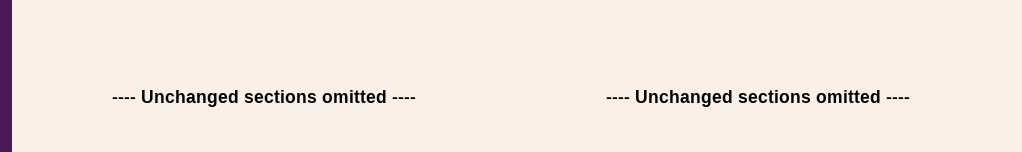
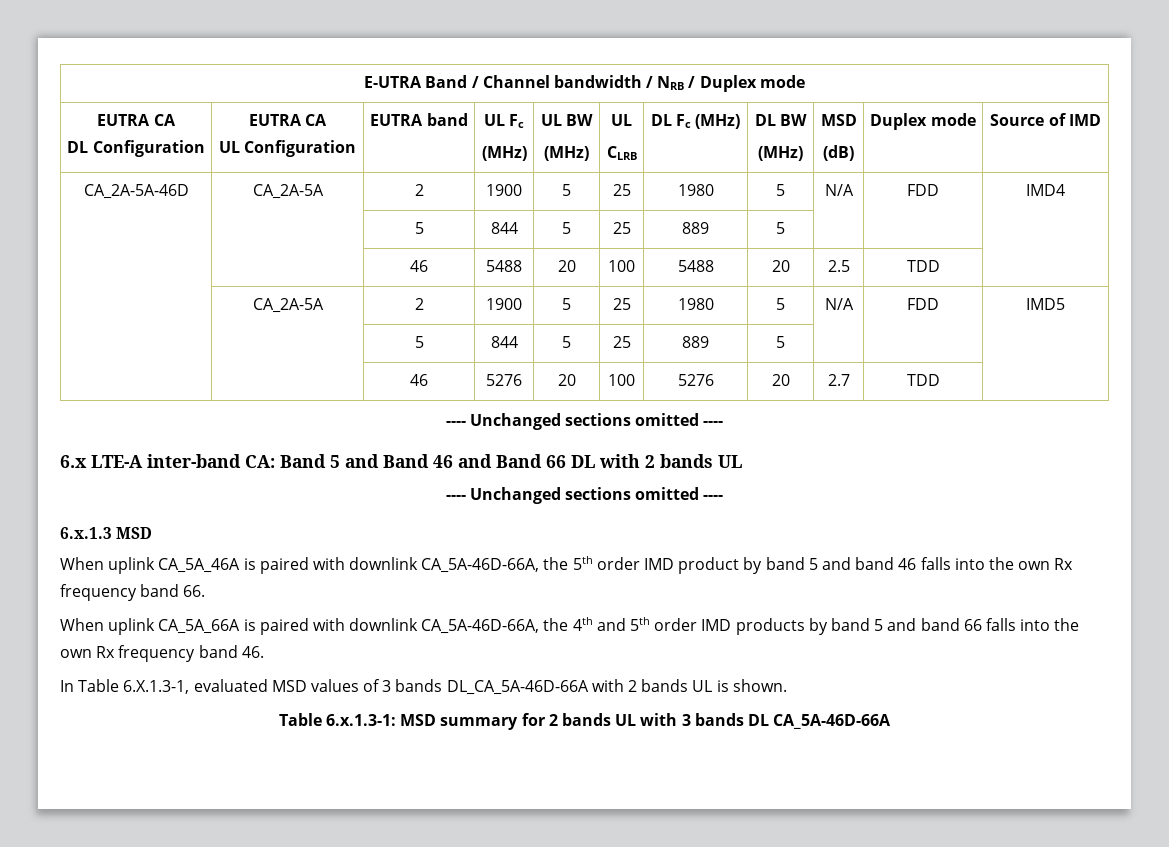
[112,90,416,107] [606,90,910,107] ---- Unchanged sections omitted ---- // ---- Unchanged sections omitted ---- -> [364,75,805,92] [97,114,176,126] [67,140,205,157] [248,114,328,126] [218,140,357,157] [370,113,468,126] [483,114,525,128] [481,146,527,161] [540,114,594,126] [544,146,589,161] [611,114,632,126] [606,146,637,160] [650,114,741,129] [754,114,808,126] [758,146,803,161] [820,114,857,126] [823,145,854,161] [870,113,976,130] [990,113,1101,126] [83,184,189,199] [252,184,324,199] [414,184,424,196] [486,184,522,196] [562,184,571,196] [612,184,631,196] [677,184,714,196] [776,184,785,196] [824,184,854,196] [907,184,939,196] [1026,184,1065,196] [414,222,424,234] [490,222,518,234] [562,222,571,234] [612,222,631,234] [682,222,709,234] [776,222,785,234] [410,260,428,272] [486,260,522,272] [557,260,576,272] [608,260,635,272] [677,260,714,272] [771,260,790,272] [827,260,850,272] [906,260,940,272] [252,298,324,313] [414,298,424,310] [486,298,522,310] [562,298,571,310] [612,298,631,310] [677,298,714,310] [776,298,785,310] [824,298,854,310] [907,298,939,310] [1026,298,1065,310] [414,336,424,348] [490,336,518,348] [562,336,571,348] [612,336,631,348] [682,336,709,348] [776,336,785,348] [410,374,428,386] [486,374,522,386] [557,374,576,386] [608,374,635,386] [677,374,714,386] [771,374,790,386] [827,374,850,386] [906,374,940,386] [445,413,724,430] [60,454,742,468] [445,487,724,504] [60,527,153,539] [60,556,1074,574] [60,584,206,601] [60,617,1080,635] [60,645,264,662] [60,679,787,695] [278,713,892,730] E-UTRA Band / Channel bandwidth / NRB / Duplex mode // EUTRA CA // DL Configuration | EUTRA CA // UL Configuration | EUTRA band | UL Fc // (MHz) | UL BW // (MHz) | UL // CLRB | DL Fc (MHz) | DL BW // (MHz) | MSD // (dB) | Duplex mode | Source of IMD // CA_2A-5A-46D | CA_2A-5A | 2 | 1900 | 5 | 25 | 1980 | 5 | N/A | FDD | IMD4 // | | 5 | 844 | 5 | 25 | 889 | 5 | | | // | | 46 | 5488 | 20 | 100 | 5488 | 20 | 2.5 | TDD | // | CA_2A-5A | 2 | 1900 | 5 | 25 | 1980 | 5 | N/A | FDD | IMD5 // | | 5 | 844 | 5 | 25 | 889 | 5 | | | // | | 46 | 5276 | 20 | 100 | 5276 | 20 | 2.7 | TDD | // ---- Unchanged sections omitted ---- // 6.x LTE-A inter-band CA: Band 5 and Band 46 and Band 66 DL with 2 bands UL // ---- Unchanged sections omitted ---- // 6.x.1.3 MSD // When uplink CA_5A_46A is paired with downlink CA_5A-46D-66A, the 5th order IMD product by band 5 and band 46 falls into the own Rx frequency band 66. // When uplink CA_5A_66A is paired with downlink CA_5A-46D-66A, the 4th and 5th order IMD products by band 5 and band 66 falls into the own Rx frequency band 46. // In Table 6.X.1.3-1, evaluated MSD values of 3 bands DL_CA_5A-46D-66A with 2 bands UL is shown. // Table 6.x.1.3-1: MSD summary for 2 bands UL with 3 bands DL CA_5A-46D-66A

